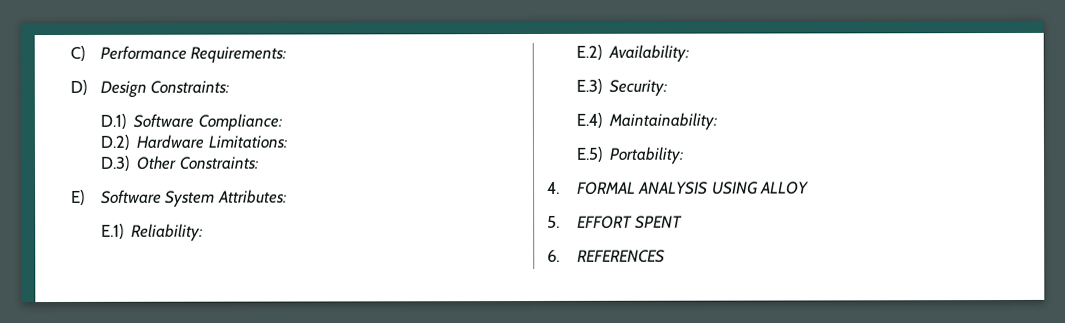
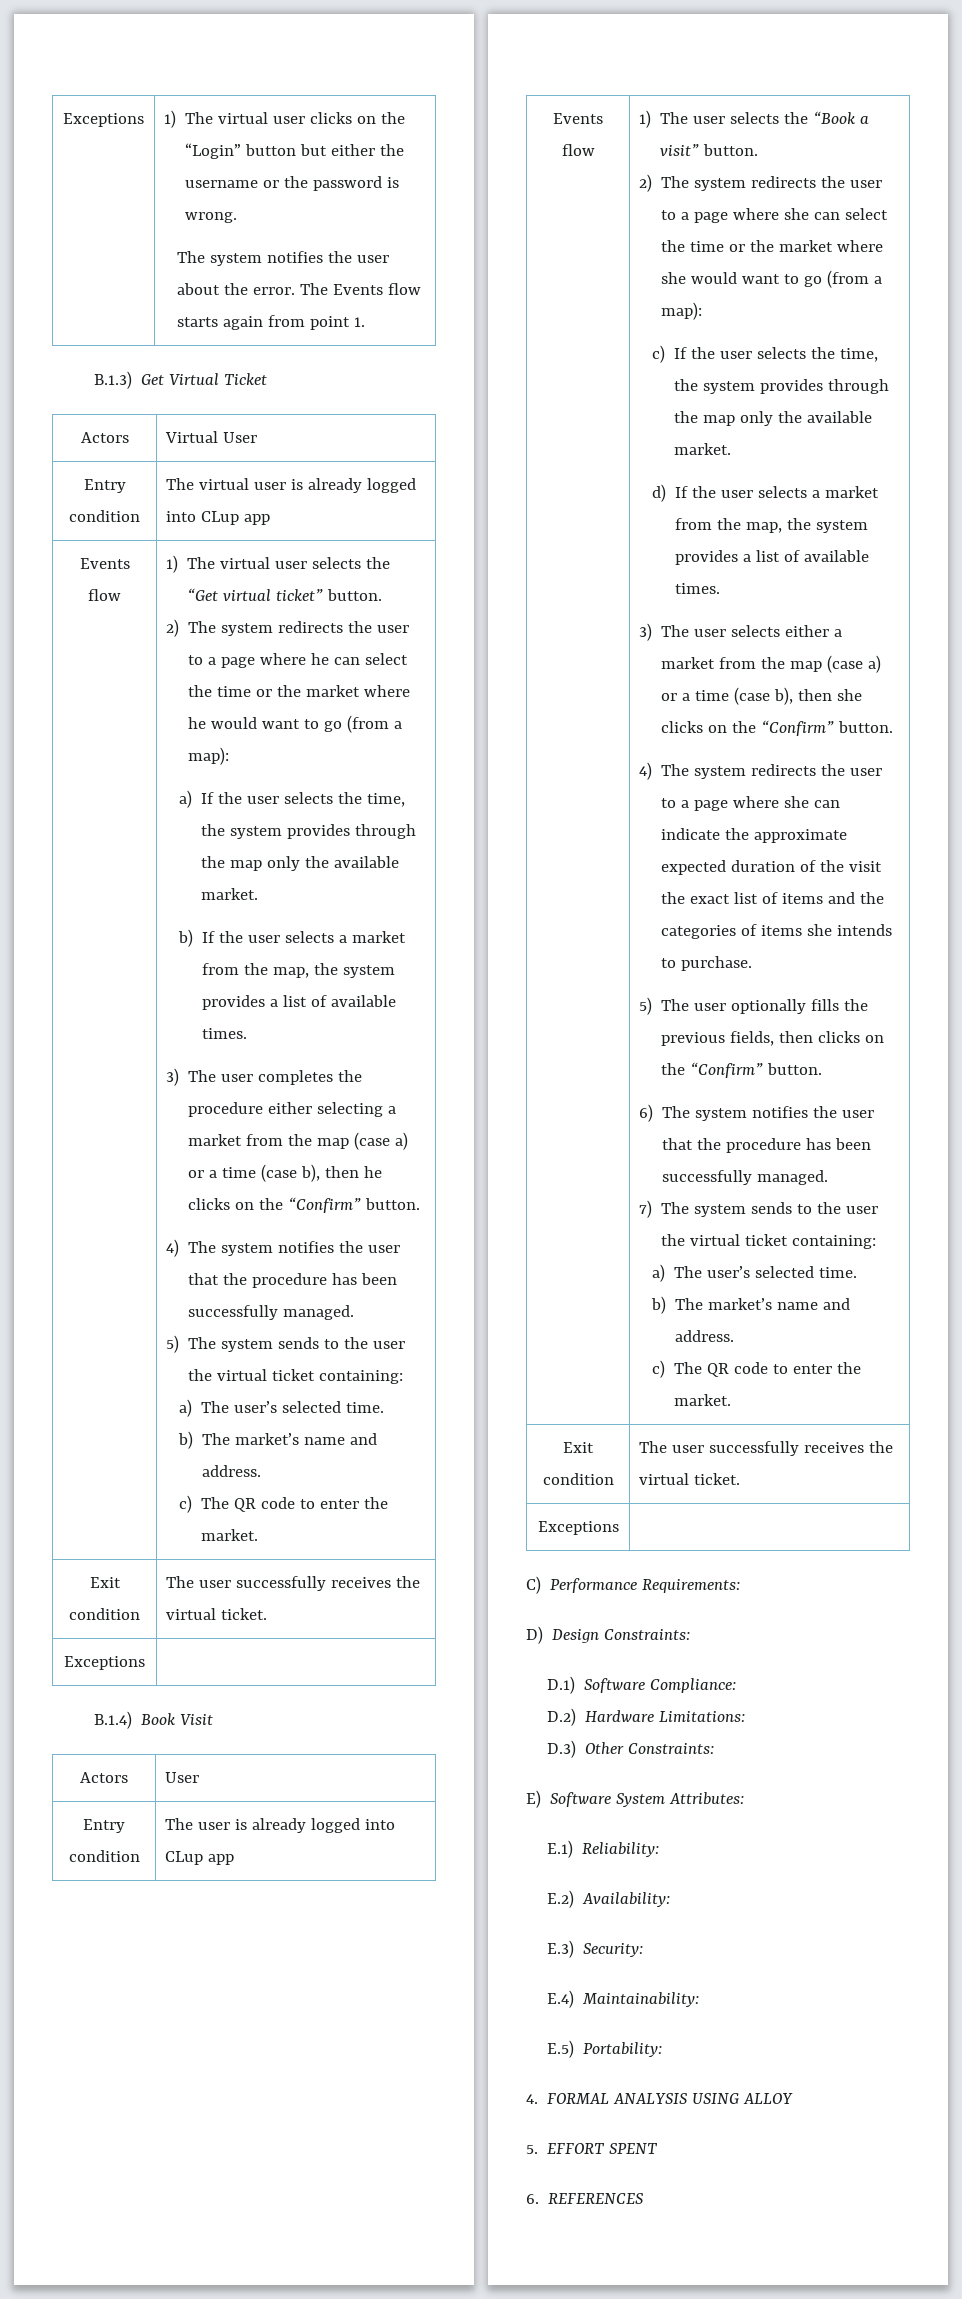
(70, 53) none -> [63,113,144,127] [164,110,406,128] [185,143,405,159] [185,176,400,191] [185,212,238,223] [176,251,389,266] [176,283,421,295] [176,315,365,330] [94,371,268,389] [80,432,129,443] [165,431,258,443] [83,479,126,493] [69,510,140,522] [166,478,417,493] [166,511,271,525] [79,558,130,569] [88,589,121,601] [166,555,391,573] [187,588,383,601] [166,619,410,637] [188,653,409,668] [188,685,411,697] [188,715,403,733] [188,747,230,765] [178,790,405,808] [201,824,416,839] [201,856,399,871] [201,888,259,900] [177,929,406,947] [202,963,395,978] [202,995,396,1010] [202,1028,248,1039] [166,1068,363,1086] [188,1102,397,1117] [188,1132,409,1150] [188,1164,383,1182] [188,1197,421,1213] [166,1239,401,1257] [188,1273,398,1288] [188,1305,355,1320] [166,1335,406,1353] [188,1369,404,1384] [178,1399,384,1417] [177,1431,377,1449] [202,1465,262,1477] [178,1495,388,1513] [201,1529,259,1541] [89,1577,121,1588] [69,1608,140,1620] [166,1576,421,1591] [166,1608,268,1620] [64,1656,145,1670] [94,1711,214,1729] [80,1772,128,1783] [165,1772,200,1783] [83,1819,125,1833] [68,1850,140,1862] [165,1818,396,1833] [165,1851,235,1865] [553,113,603,124] [561,144,595,156] [639,110,870,128] [660,144,759,156] [639,174,883,192] [661,208,889,223] [661,240,884,252] [661,270,883,288] [661,302,703,320] [651,345,878,363] [674,379,889,394] [674,411,872,426] [674,443,732,455] [651,484,879,502] [675,518,868,533] [675,550,869,565] [675,583,721,594] [639,623,843,641] [661,655,882,673] [661,687,863,705] [661,720,894,736] [639,762,883,780] [661,796,841,811] [661,828,848,843] [661,860,883,875] [661,892,885,904] [661,924,893,939] [661,956,753,971] [639,997,869,1015] [661,1031,885,1046] [661,1062,823,1078] [639,1104,875,1122] [662,1138,872,1153] [662,1170,829,1185] [639,1200,879,1218] [661,1234,877,1249] [651,1264,857,1282] [650,1296,850,1314] [675,1330,735,1342] [651,1360,861,1378] [674,1394,732,1406] [563,1442,594,1453] [542,1473,614,1485] [639,1441,894,1456] [639,1473,741,1485] [537,1521,619,1535] Exceptions | 1) The virtual user clicks on the “Login” button but either the username or the password is wrong. // The system notifies the user about the error. The Events flow starts again from point 1. // B.1.3) Get Virtual Ticket // Actors | Virtual User // Entry condition | The virtual user is already logged into CLup app // Events flow | 1) The virtual user selects the “Get virtual ticket” button. // 2) The system redirects the user to a page where he can select the time or the market where he would want to go (from a map): // a) If the user selects the time, the system provides through the map only the available market. // b) If the user selects a market from the map, the system provides a list of available times. // 3) The user completes the procedure either selecting a market from the map (case a) or a time (case b), then he clicks on the “Confirm” button. // 4) The system notifies the user that the procedure has been successfully managed. // 5) The system sends to the user the virtual ticket containing: // a) The user’s selected time. // b) The market’s name and address. // c) The QR code to enter the market. // Exit condition | The user successfully receives the virtual ticket. // Exceptions | // B.1.4) Book Visit // Actors | User // Entry condition | The user is already logged into CLup app // Events flow | 1) The user selects the “Book a visit” button. // 2) The system redirects the user to a page where she can select the time or the market where she would want to go (from a map): // c) If the user selects the time, the system provides through the map only the available market. // d) If the user selects a market from the map, the system provides a list of available times. // 3) The user selects either a market from the map (case a) or a time (case b), then she clicks on the “Confirm” button. // 4) The system redirects the user to a page where she can indicate the approximate expected duration of the visit the exact list of items and the categories of items she intends to purchase. // 5) The user optionally fills the previous fields, then clicks on the “Confirm” button. // 6) The system notifies the user that the procedure has been successfully managed. // 7) The system sends to the user the virtual ticket containing: // a) The user’s selected time. // b) The market’s name and address. // c) The QR code to enter the market. // Exit condition | The user successfully receives the virtual ticket. // Exceptions | //

